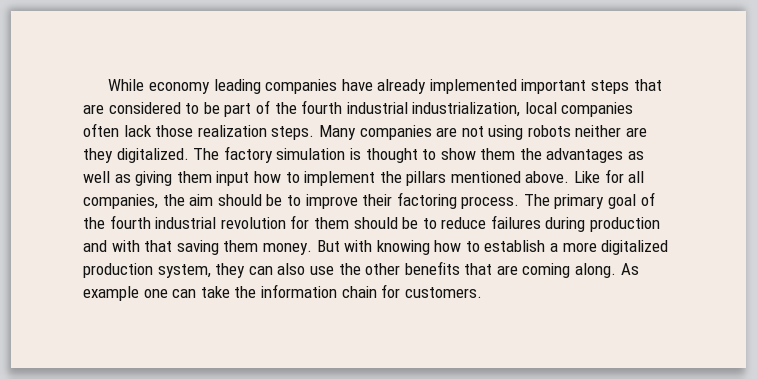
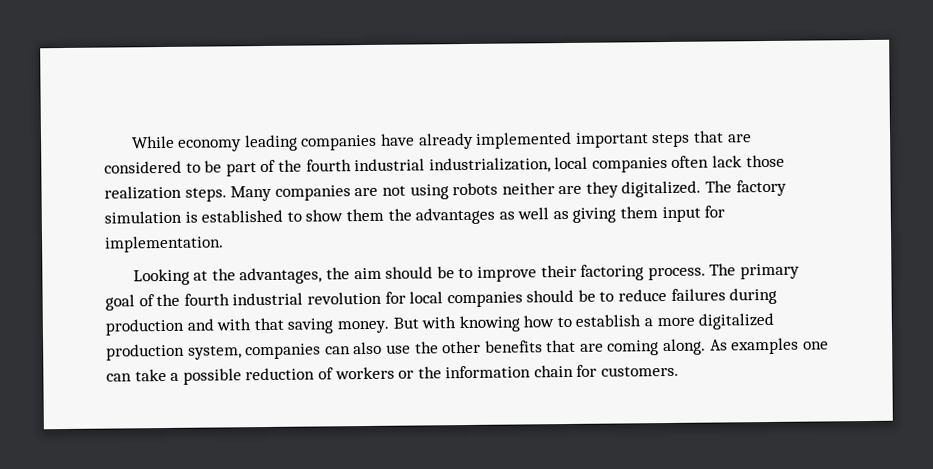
[365,148,418,163] thought -> [201,209,284,223] established
[253,169,645,186] [83,194,158,209] how to implement the pillars mentioned above. Like for all companies, -> [704,205,726,218] [105,235,224,253] [132,267,323,286] for implementation. // Looking at the advantages,
[313,217,349,229] them -> [409,291,523,308] local companies
[223,240,259,252] them -> (334, 326) none
[215,263,246,278] they -> [245,343,322,360] companies
[83,286,139,301] example -> [731,337,800,355] examples
(230, 292) none -> [170,366,415,385] a possible reduction of workers or

